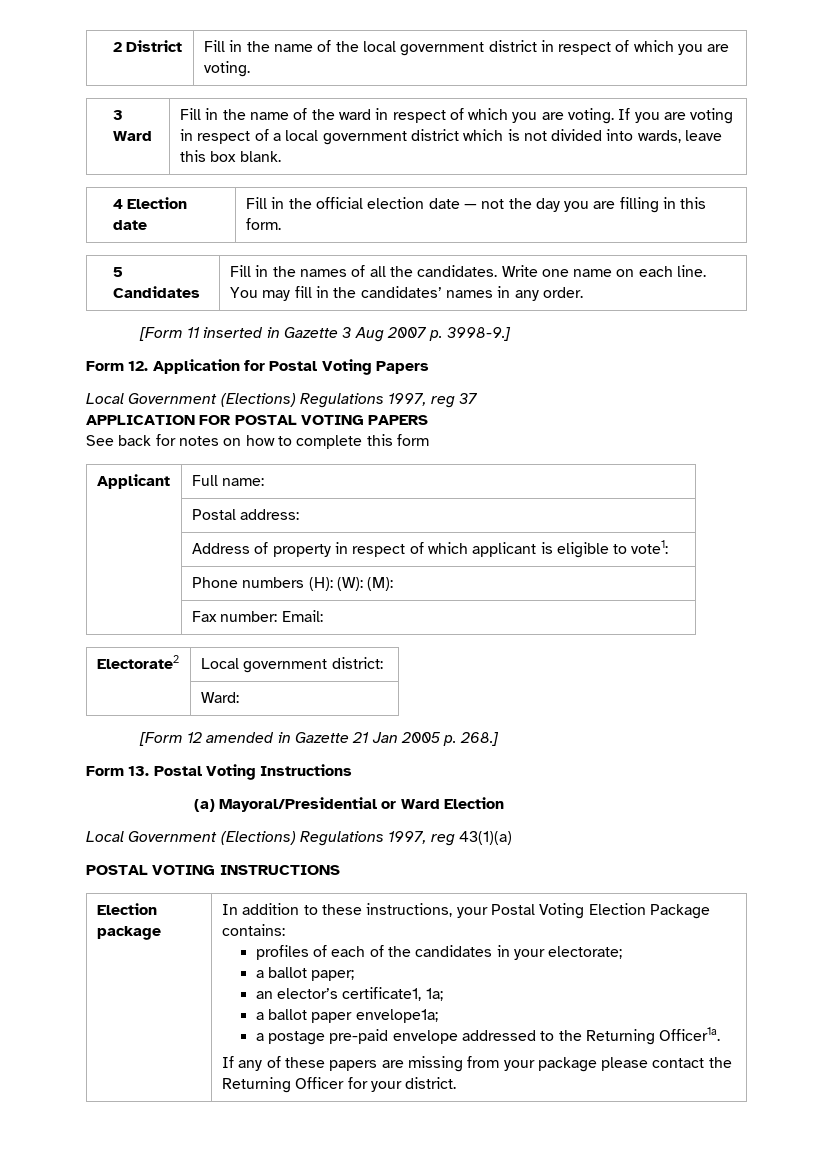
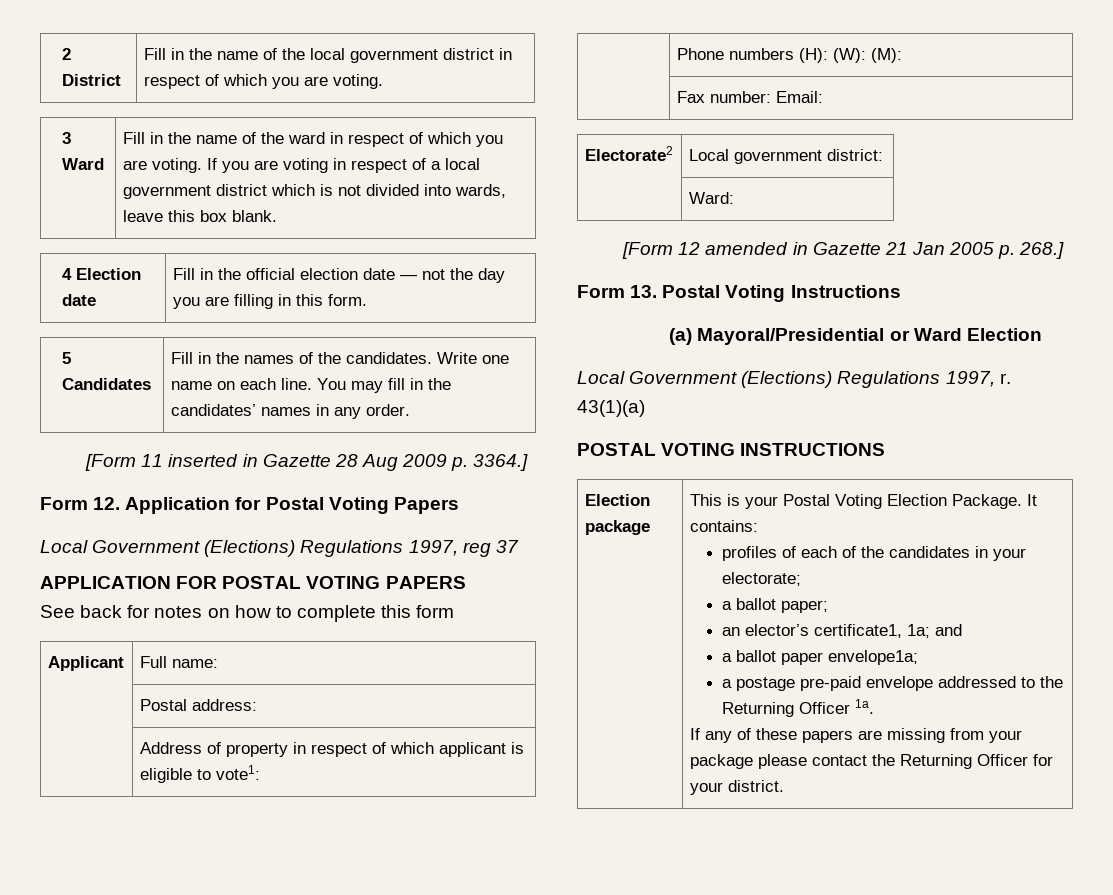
[369,266,386,277] all -> (313, 358) none
[342,327,511,342] 3 Aug 2007 p. 3998-9.] -> [334,454,529,471] 28 Aug 2009 p. 3364.]
[430,834,455,846] reg -> [999,373,1011,384] r.
[221,903,453,917] In addition to these instructions, -> [689,494,740,506] This is
[649,904,710,919] Package -> [951,494,1037,509] Package. It
(443, 994) none -> [935,624,963,636] and
[659,1027,721,1041] Officer1a. -> [799,699,875,714] Officer 1a.

